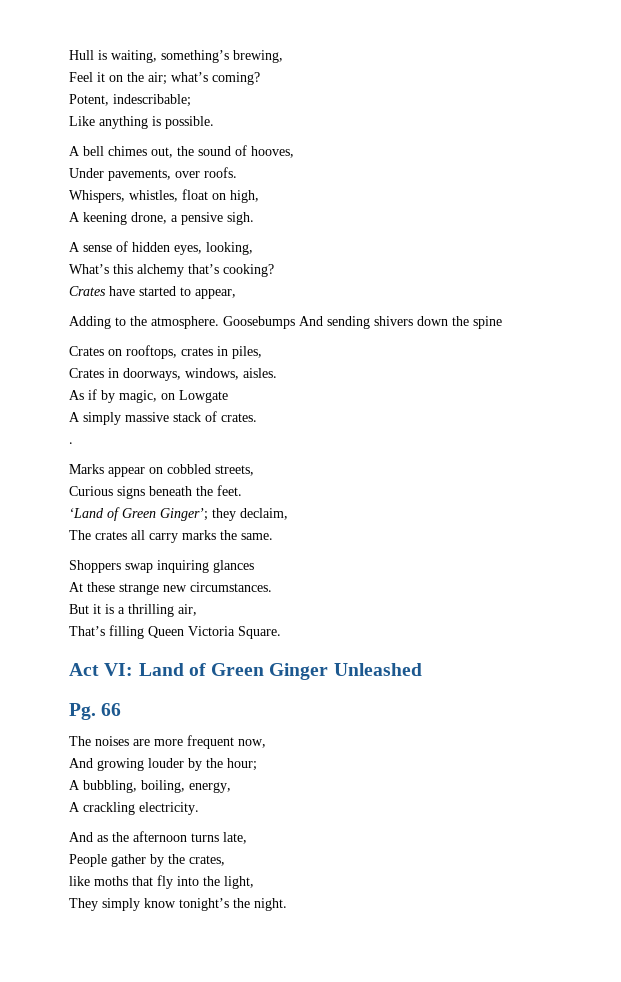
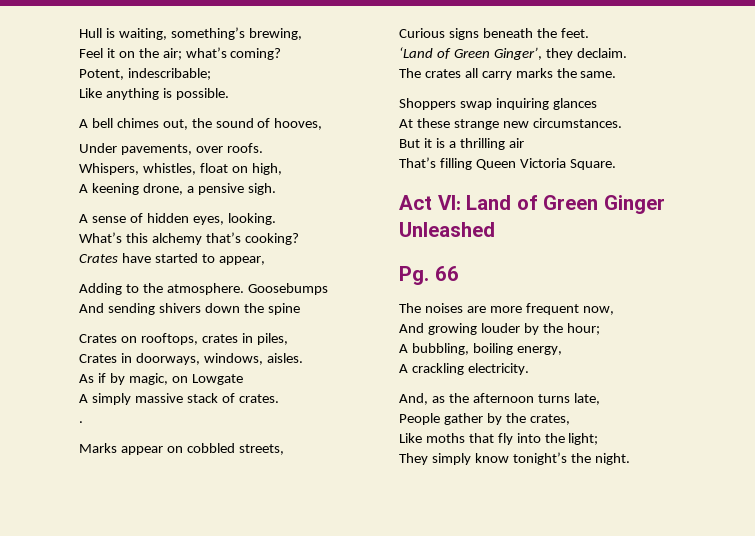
[206,242,253,255] looking, -> [227,213,276,225] looking.
[160,508,288,521] Ginger’; they declaim, -> [493,47,627,60] Ginger’, they declaim.
[178,604,197,616] air, -> [508,138,524,148] air
[141,780,185,793] boiling, -> [472,343,513,355] boiling
[69,832,93,842] And -> [399,393,428,405] And,
[69,876,90,886] like -> [399,433,422,443] Like
[224,876,254,889] light, -> [568,433,599,445] light;

